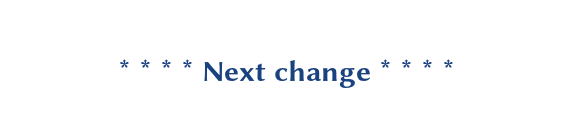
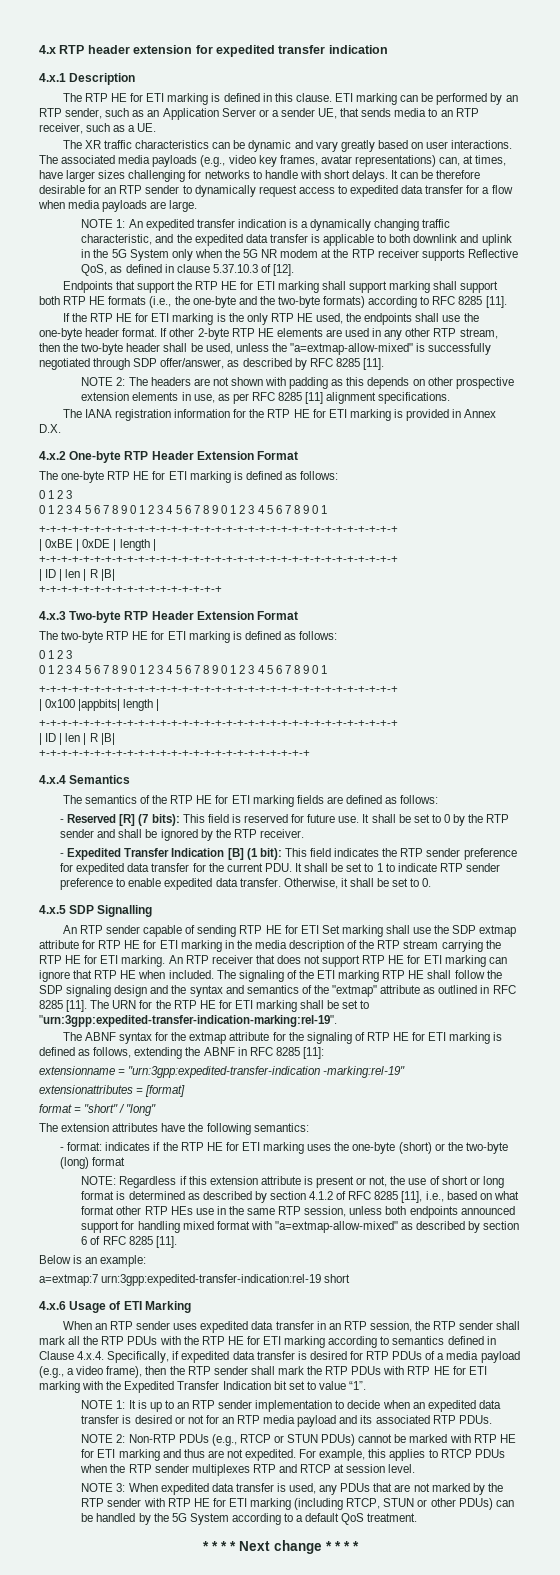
(117, 70) none -> [39,45,388,57] [39,73,136,85] [62,93,518,105] [39,108,479,120] [39,123,157,134] [62,140,513,152] [39,155,507,167] [39,170,481,182] [39,185,513,197] [38,200,198,212] [81,219,451,231] [81,234,512,246] [81,249,518,261] [81,264,295,276] [62,281,499,293] [39,296,507,308] [62,313,479,325] [39,328,498,340] [39,343,492,355] [39,358,384,370] [81,377,514,389] [81,392,451,404] [62,409,497,421] [39,424,61,433] [39,451,299,463] [39,471,339,483] [39,490,73,499] [39,505,328,514] [39,526,398,533] [39,539,156,551] [39,556,398,563] [39,569,115,581] [39,586,222,593] [39,611,299,623] [39,631,338,643] [39,650,73,659] [39,665,328,674] [39,686,398,693] [39,699,160,711] [39,720,398,727] [39,733,115,745] [39,750,310,757] [39,775,131,784] [62,795,439,807] [60,814,510,826] [60,829,305,841] [60,848,517,860] [60,863,500,875] [60,878,432,890] [39,905,153,917] [62,925,517,937] [39,940,501,952] [39,955,507,967] [39,970,502,982] [39,985,516,997] [39,1000,370,1012] [39,1015,337,1027] [62,1032,503,1044] [39,1047,324,1059] [39,1066,406,1078] [39,1085,186,1097] [39,1104,157,1116] [39,1123,309,1135] [60,1142,508,1154] [60,1157,126,1169] [81,1176,504,1188] [81,1191,519,1203] [81,1206,515,1218] [81,1221,520,1233] [81,1236,177,1248] [39,1255,147,1267] [39,1274,351,1286] [39,1301,191,1313] [62,1321,521,1333] [39,1336,496,1348] [39,1351,520,1363] [39,1366,487,1378] [39,1381,367,1393] [81,1400,501,1412] [81,1415,492,1427] [81,1434,516,1446] [81,1449,505,1461] [80,1464,416,1476] [81,1483,503,1495] [81,1498,514,1510] [81,1513,418,1525] 4.x RTP header extension for expedited transfer indication // 4.x.1 Description // The RTP HE for ETI marking is defined in this clause. ETI marking can be performed by an RTP sender, such as an Application Server or a sender UE, that sends media to an RTP receiver, such as a UE. // The XR traffic characteristics can be dynamic and vary greatly based on user interactions. The associated media payloads (e.g., video key frames, avatar representations) can, at times, have larger sizes challenging for networks to handle with short delays. It can be therefore desirable for an RTP sender to dynamically request access to expedited data transfer for a flow when media payloads are large. // NOTE 1: An expedited transfer indication is a dynamically changing traffic characteristic, and the expedited data transfer is applicable to both downlink and uplink in the 5G System only when the 5G NR modem at the RTP receiver supports Reflective QoS, as defined in clause 5.37.10.3 of [12]. // Endpoints that support the RTP HE for ETI marking shall support marking shall support both RTP HE formats (i.e., the one-byte and the two-byte formats) according to RFC 8285 [11]. // If the RTP HE for ETI marking is the only RTP HE used, the endpoints shall use the one-byte header format. If other 2-byte RTP HE elements are used in any other RTP stream, then the two-byte header shall be used, unless the "a=extmap-allow-mixed" is successfully negotiated through SDP offer/answer, as described by RFC 8285 [11]. // NOTE 2: The headers are not shown with padding as this depends on other prospective extension elements in use, as per RFC 8285 [11] alignment specifications. // The IANA registration information for the RTP HE for ETI marking is provided in Annex D.X. // 4.x.2 One-byte RTP Header Extension Format // The one-byte RTP HE for ETI marking is defined as follows: // 0 1 2 3 // 0 1 2 3 4 5 6 7 8 9 0 1 2 3 4 5 6 7 8 9 0 1 2 3 4 5 6 7 8 9 0 1 // +-+-+-+-+-+-+-+-+-+-+-+-+-+-+-+-+-+-+-+-+-+-+-+-+-+-+-+-+-+-+-+-+ // | 0xBE | 0xDE | length | // +-+-+-+-+-+-+-+-+-+-+-+-+-+-+-+-+-+-+-+-+-+-+-+-+-+-+-+-+-+-+-+-+ // | ID | len | R |B| // +-+-+-+-+-+-+-+-+-+-+-+-+-+-+-+-+ // 4.x.3 Two-byte RTP Header Extension Format // The two-byte RTP HE for ETI marking is defined as follows: // 0 1 2 3 // 0 1 2 3 4 5 6 7 8 9 0 1 2 3 4 5 6 7 8 9 0 1 2 3 4 5 6 7 8 9 0 1 // +-+-+-+-+-+-+-+-+-+-+-+-+-+-+-+-+-+-+-+-+-+-+-+-+-+-+-+-+-+-+-+-+ // | 0x100 |appbits| length | // +-+-+-+-+-+-+-+-+-+-+-+-+-+-+-+-+-+-+-+-+-+-+-+-+-+-+-+-+-+-+-+-+ // | ID | len | R |B| // +-+-+-+-+-+-+-+-+-+-+-+-+-+-+-+-+-+-+-+-+-+-+-+-+ // 4.x.4 Semantics // The semantics of the RTP HE for ETI marking fields are defined as follows: // - Reserved [R] (7 bits): This field is reserved for future use. It shall be set to 0 by the RTP sender and shall be ignored by the RTP receiver. // - Expedited Transfer Indication [B] (1 bit): This field indicates the RTP sender preference for expedited data transfer for the current PDU. It shall be set to 1 to indicate RTP sender preference to enable expedited data transfer. Otherwise, it shall be set to 0. // 4.x.5 SDP Signalling // An RTP sender capable of sending RTP HE for ETI Set marking shall use the SDP extmap attribute for RTP HE for ETI marking in the media description of the RTP stream carrying the RTP HE for ETI marking. An RTP receiver that does not support RTP HE for ETI marking can ignore that RTP HE when included. The signaling of the ETI marking RTP HE shall follow the SDP signaling design and the syntax and semantics of the "extmap" attribute as outlined in RFC 8285 [11]. The URN for the RTP HE for ETI marking shall be set to "urn:3gpp:expedited-transfer-indication-marking:rel-19". // The ABNF syntax for the extmap attribute for the signaling of RTP HE for ETI marking is defined as follows, extending the ABNF in RFC 8285 [11]: // extensionname = "urn:3gpp:expedited-transfer-indication -marking:rel-19" // extensionattributes = [format] // format = "short" / "long" // The extension attributes have the following semantics: // - format: indicates if the RTP HE for ETI marking uses the one-byte (short) or the two-byte (long) format // NOTE: Regardless if this extension attribute is present or not, the use of short or long format is determined as described by section 4.1.2 of RFC 8285 [11], i.e., based on what format other RTP HEs use in the same RTP session, unless both endpoints announced support for handling mixed format with "a=extmap-allow-mixed" as described by section 6 of RFC 8285 [11]. // Below is an example: // a=extmap:7 urn:3gpp:expedited-transfer-indication:rel-19 short // 4.x.6 Usage of ETI Marking // When an RTP sender uses expedited data transfer in an RTP session, the RTP sender shall mark all the RTP PDUs with the RTP HE for ETI marking according to semantics defined in Clause 4.x.4. Specifically, if expedited data transfer is desired for RTP PDUs of a media payload (e.g., a video frame), then the RTP sender shall mark the RTP PDUs with RTP HE for ETI marking with the Expedited Transfer Indication bit set to value “1”. // NOTE 1: It is up to an RTP sender implementation to decide when an expedited data transfer is desired or not for an RTP media payload and its associated RTP PDUs. // NOTE 2: Non-RTP PDUs (e.g., RTCP or STUN PDUs) cannot be marked with RTP HE for ETI marking and thus are not expedited. For example, this applies to RTCP PDUs when the RTP sender multiplexes RTP and RTCP at session level. // NOTE 3: When expedited data transfer is used, any PDUs that are not marked by the RTP sender with RTP HE for ETI marking (including RTCP, STUN or other PDUs) can be handled by the 5G System according to a default QoS treatment. //

